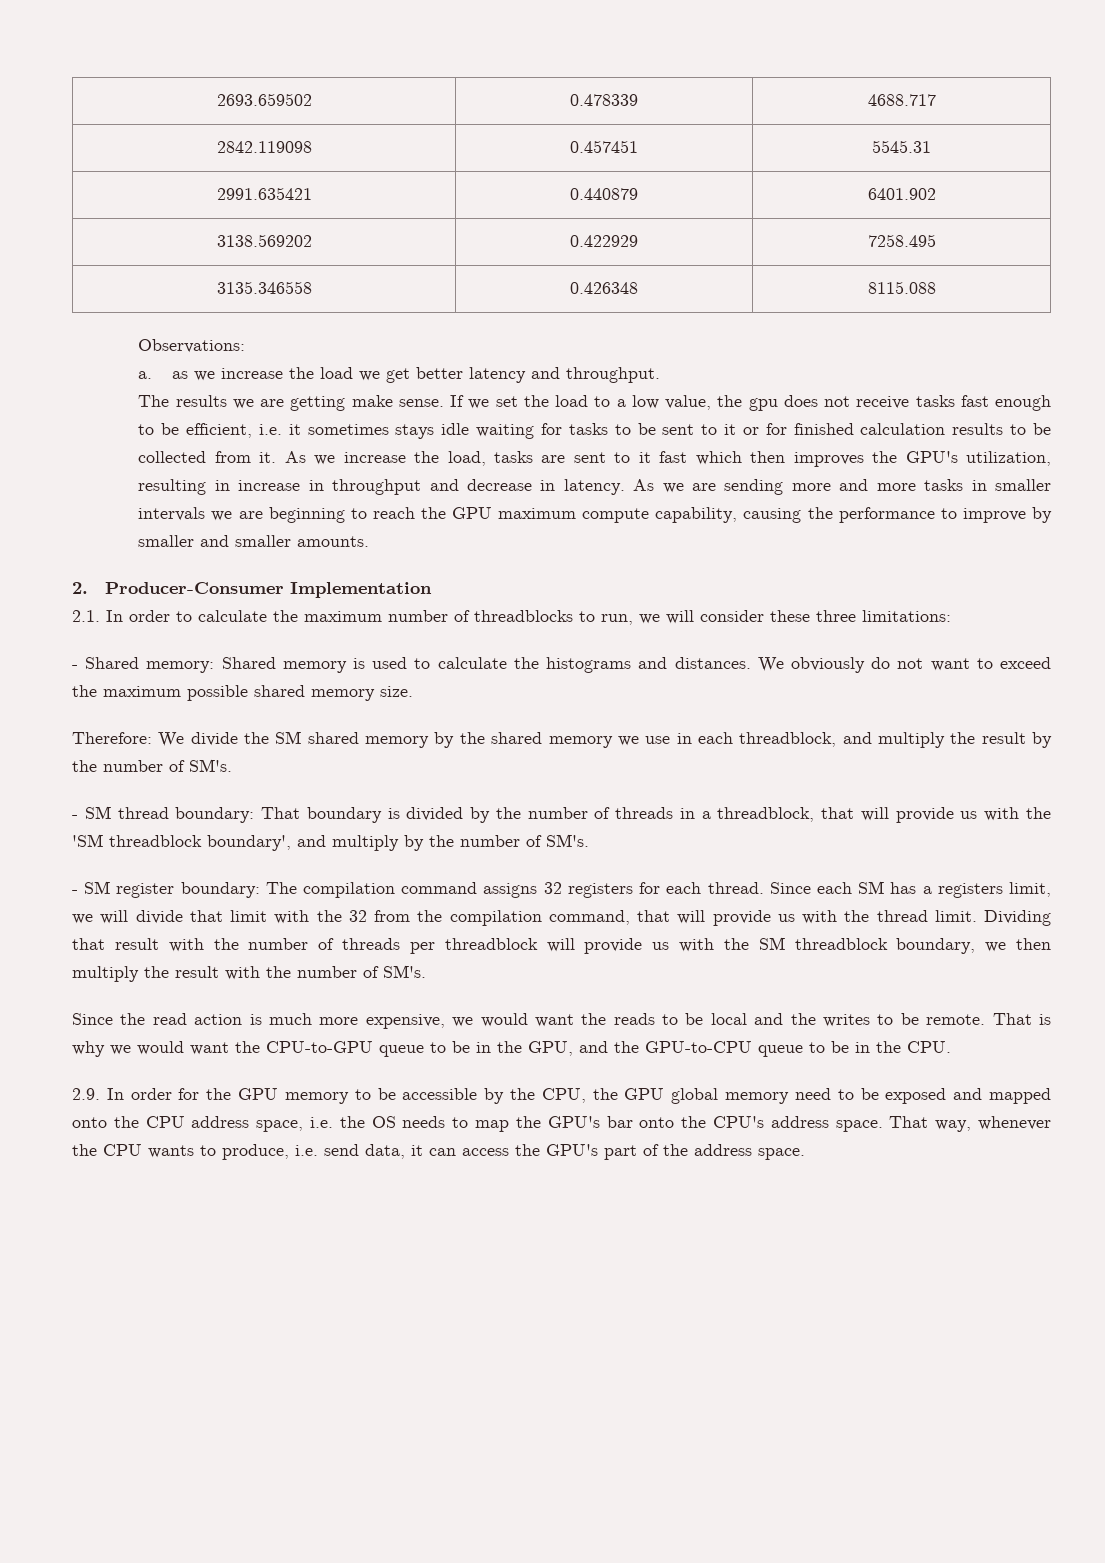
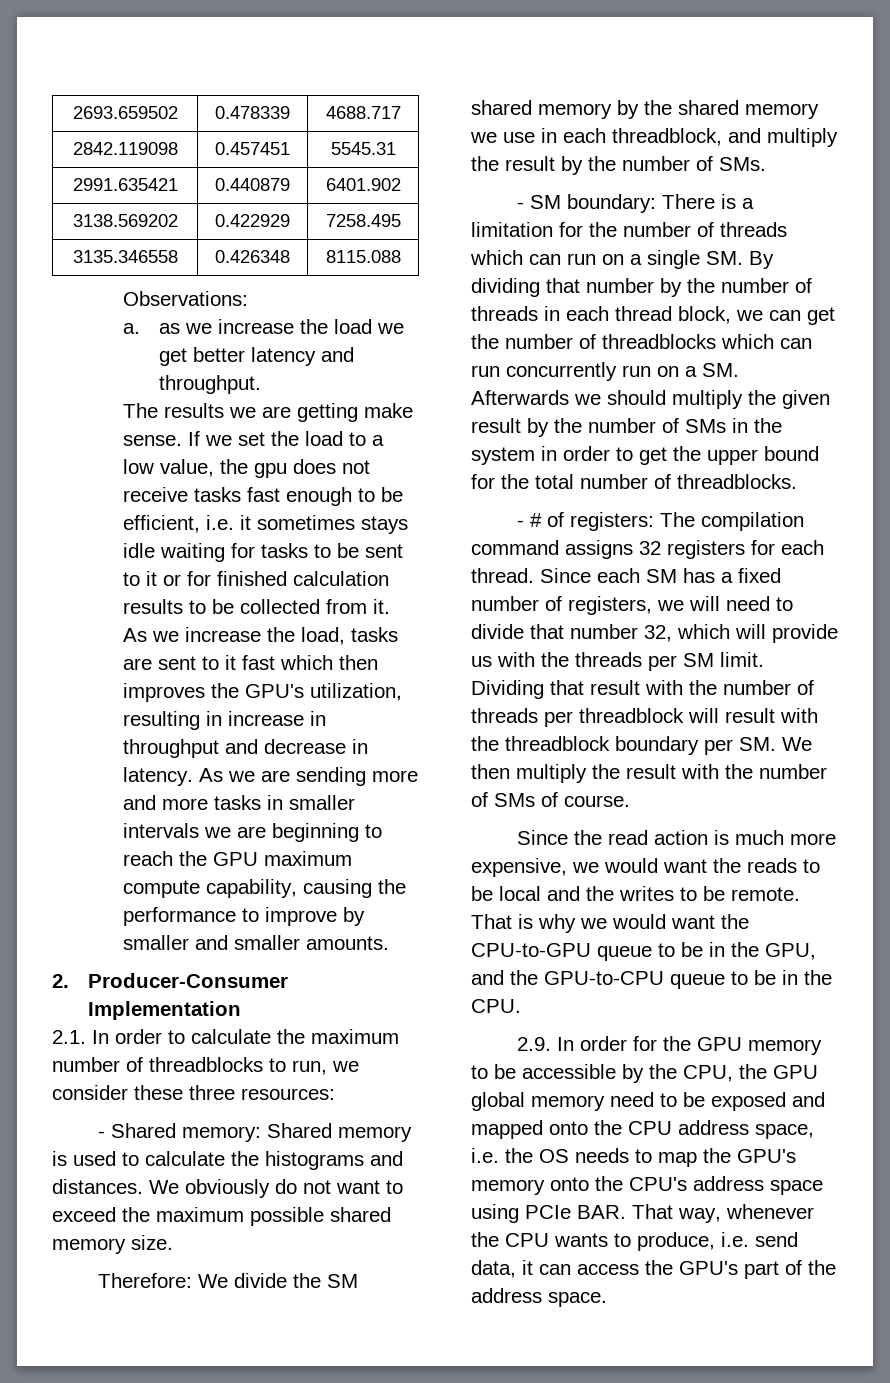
[666,610,694,624] will -> (359, 1066) none
[862,610,951,622] limitations: -> [241,1088,335,1100] resources:
[189,759,232,772] [72,806,464,823] SM's. // - SM thread boundary: That boundary is divided -> [719,157,766,171] [517,194,755,213] [471,222,787,237] [470,250,774,269] [471,278,654,297] SMs. // - SM boundary: There is a limitation for the number of threads which can run on a single SM. By dividing that number
[701,807,1052,823] [72,834,589,851] [72,881,260,898] a threadblock, that will provide us with the 'SM threadblock boundary', and multiply by the number of SM's. // - SM register boundary: -> [566,306,835,325] [471,334,812,349] [471,362,739,381] [471,390,830,409] [471,418,782,437] [471,446,819,465] [471,474,797,489] [517,512,655,531] each thread block, we can get the number of threadblocks which can run concurrently run on a SM. Afterwards we should multiply the given result by the number of SMs in the system in order to get the upper bound for the total number of threadblocks. // - # of registers:
[937,882,1051,898] [72,910,928,926] registers limit, we will divide that limit with the 32 from the compilation command, that will provide us with the thread -> [738,568,781,583] [471,596,793,615] [471,624,838,643] [471,652,714,671] fixed number of registers, we will need to divide that number 32, which will provide us with the threads per SM
[584,937,1007,954] provide us with the SM threadblock boundary, we -> [725,708,818,723] [471,736,812,755] result with the threadblock boundary per SM. We
[383,965,426,978] SM's. -> [494,792,630,807] SMs of course.
[606,1116,633,1128] bar -> [471,1179,545,1195] memory
[835,1120,883,1132] space. -> [770,1180,823,1195] [471,1204,626,1223] space using PCIe BAR.

